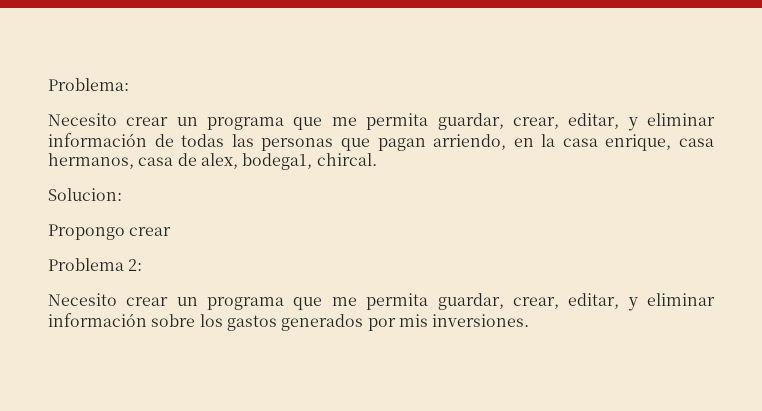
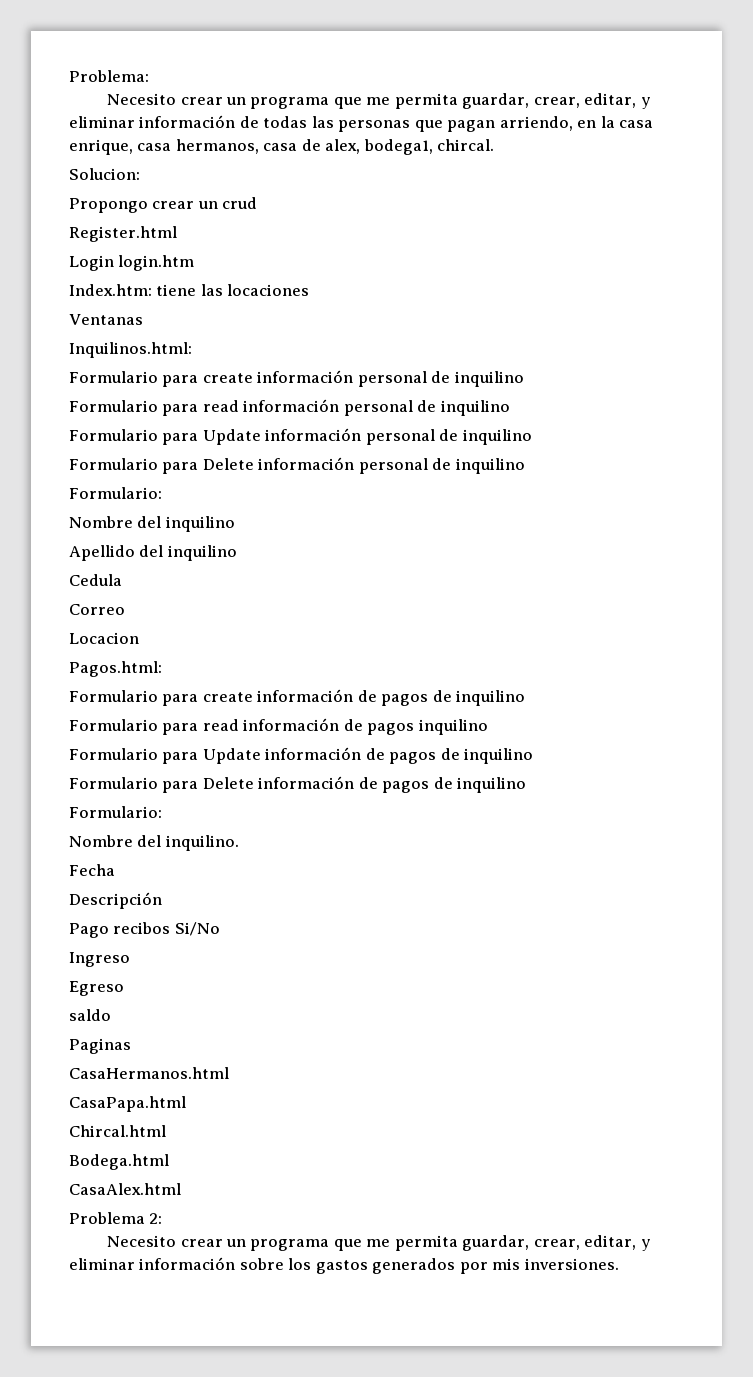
(172, 231) none -> [197,197,258,209] [69,226,177,242] [69,255,195,271] [69,284,310,296] [69,314,143,325] [69,342,192,358] [69,370,524,387] [69,399,510,416] [69,428,532,445] [69,457,525,474] [69,487,162,499] [69,516,235,532] [69,545,237,561] [69,574,122,586] [69,604,125,615] [69,632,139,644] [69,661,162,677] [69,689,526,706] [69,718,488,735] [69,747,534,764] [69,776,527,793] [69,806,162,818] [69,835,239,851] [69,864,115,876] [69,892,162,909] [69,922,220,938] [69,952,130,967] [69,981,124,996] [69,1009,111,1021] [69,1038,131,1054] [69,1067,229,1079] [69,1096,186,1112] [69,1125,166,1137] [69,1154,169,1170] [69,1183,181,1195] un crud // Register.html // Login login.htm // Index.htm: tiene las locaciones // Ventanas // Inquilinos.html: // Formulario para create información personal de inquilino // Formulario para read información personal de inquilino // Formulario para Update información personal de inquilino // Formulario para Delete información personal de inquilino // Formulario: // Nombre del inquilino // Apellido del inquilino // Cedula // Correo // Locacion // Pagos.html: // Formulario para create información de pagos de inquilino // Formulario para read información de pagos inquilino // Formulario para Update información de pagos de inquilino // Formulario para Delete información de pagos de inquilino // Formulario: // Nombre del inquilino. // Fecha // Descripción // Pago recibos Si/No // Ingreso // Egreso // saldo // Paginas // CasaHermanos.html // CasaPapa.html // Chircal.html // Bodega.html // CasaAlex.html

